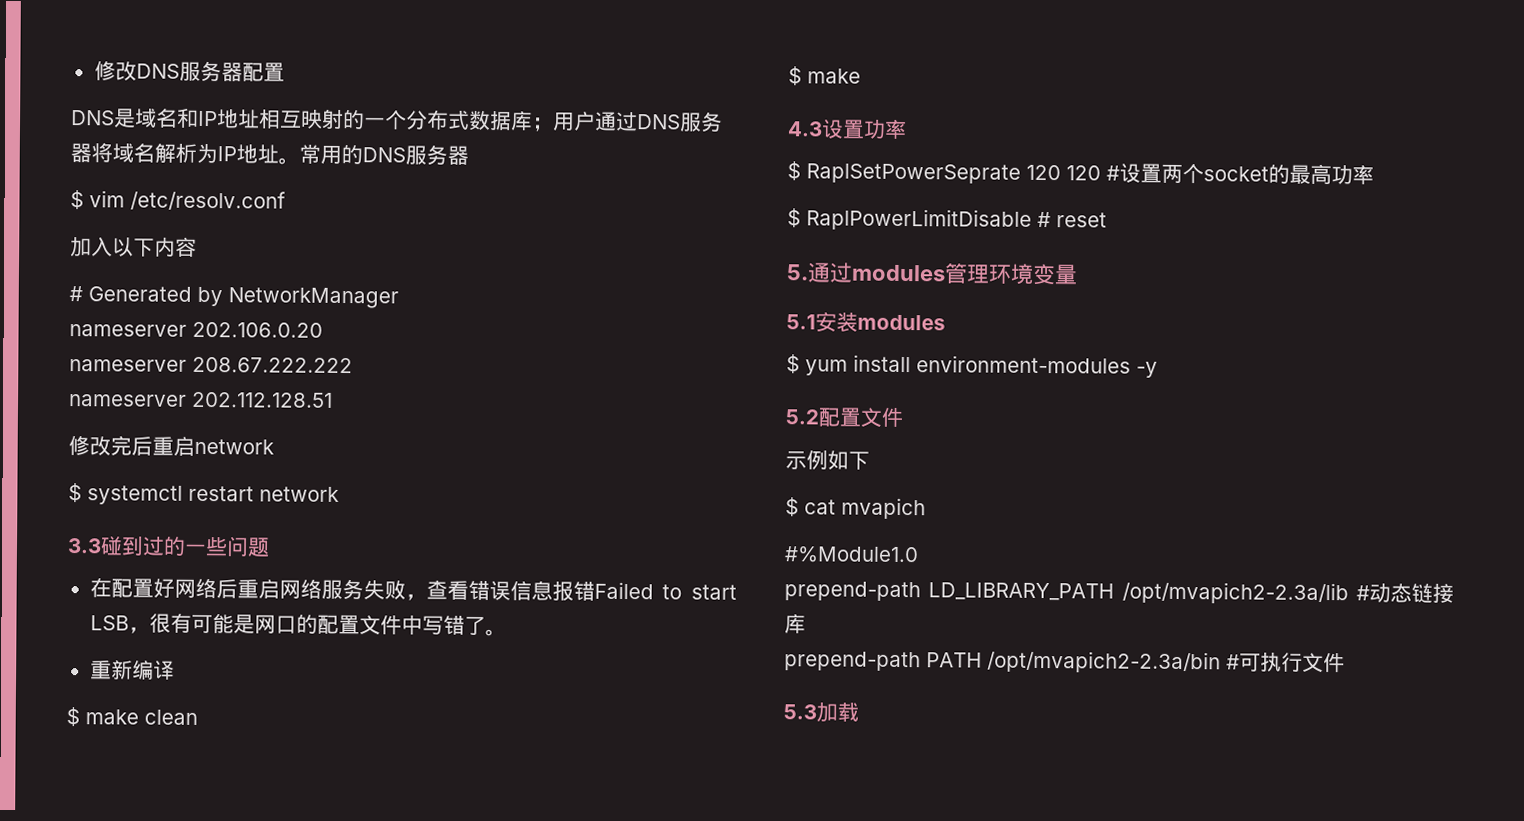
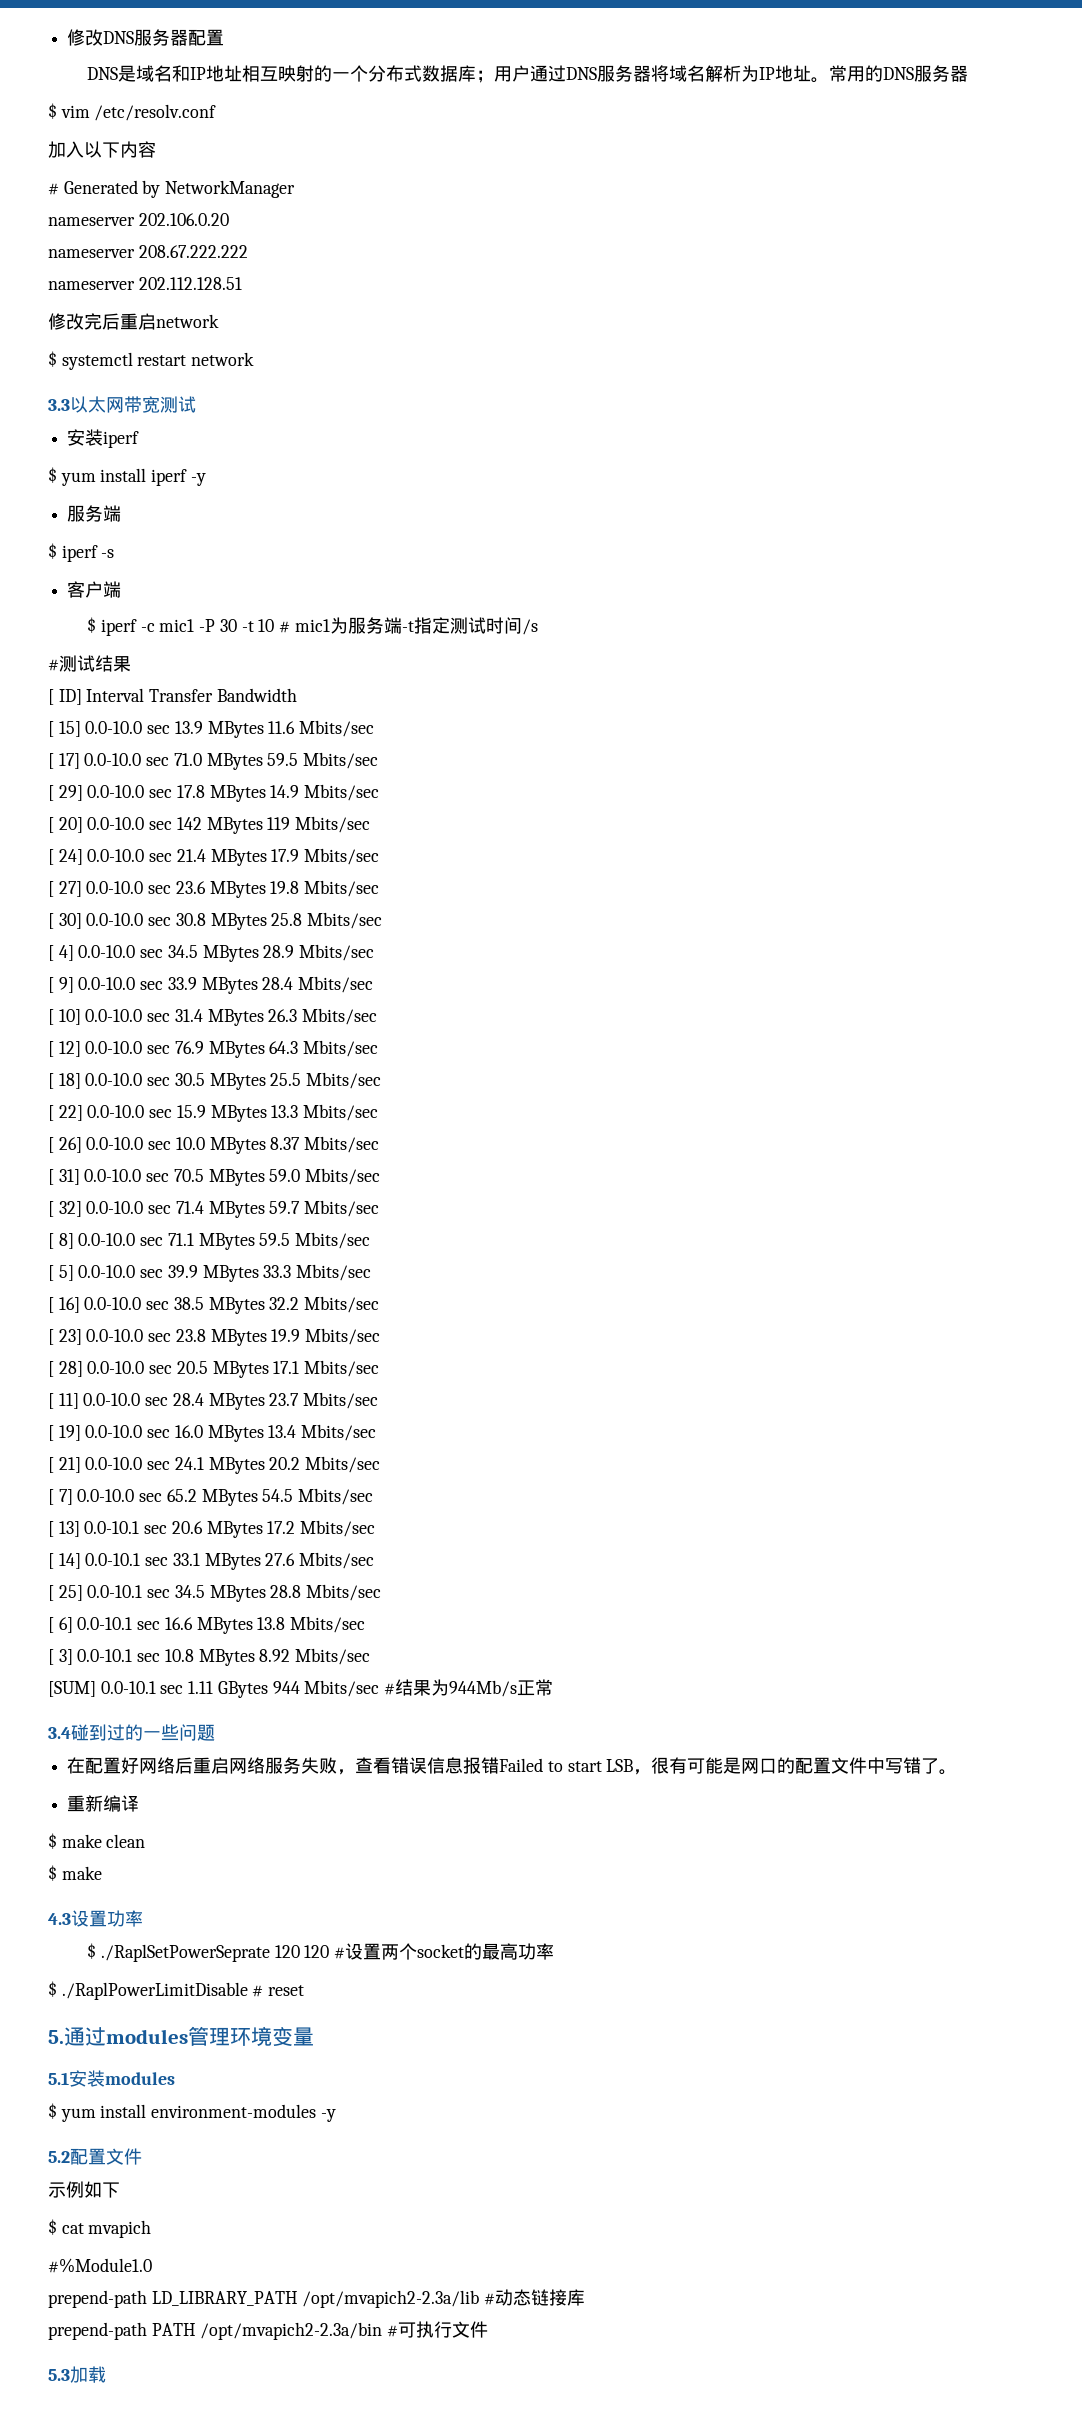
(102, 546) none -> [70,396,196,413] [67,429,140,448] [48,467,206,486] [67,505,122,522] [48,543,115,562] [67,581,122,598] [87,617,538,636] [48,655,131,672] [48,688,297,705] [48,720,375,738] [48,752,379,770] [48,784,380,802] [48,816,371,834] [48,848,380,866] [48,880,380,898] [48,912,383,930] [48,944,375,962] [48,976,374,994] [48,1008,378,1026] [48,1040,379,1058] [48,1072,382,1090] [48,1104,379,1122] [48,1136,380,1154] [48,1168,381,1186] [48,1200,380,1218] [48,1232,371,1250] [48,1264,372,1282] [48,1296,380,1314] [48,1328,381,1346] [48,1360,380,1378] [48,1392,379,1410] [48,1424,377,1442] [48,1456,381,1474] [48,1488,374,1506] [48,1520,376,1538] [48,1552,375,1570] [48,1584,382,1602] [48,1616,366,1634] [48,1648,371,1666] [48,1679,554,1698] [48,1727,71,1739] 以太网带宽测试 // 安装iperf // $ yum install iperf -y // 服务端 // $ iperf -s // 客户端 // $ iperf -c mic1 -P 30 -t 10 # mic1为服务端-t指定测试时间/s // #测试结果 // [ ID] Interval Transfer Bandwidth // [ 15] 0.0-10.0 sec 13.9 MBytes 11.6 Mbits/sec // [ 17] 0.0-10.0 sec 71.0 MBytes 59.5 Mbits/sec // [ 29] 0.0-10.0 sec 17.8 MBytes 14.9 Mbits/sec // [ 20] 0.0-10.0 sec 142 MBytes 119 Mbits/sec // [ 24] 0.0-10.0 sec 21.4 MBytes 17.9 Mbits/sec // [ 27] 0.0-10.0 sec 23.6 MBytes 19.8 Mbits/sec // [ 30] 0.0-10.0 sec 30.8 MBytes 25.8 Mbits/sec // [ 4] 0.0-10.0 sec 34.5 MBytes 28.9 Mbits/sec // [ 9] 0.0-10.0 sec 33.9 MBytes 28.4 Mbits/sec // [ 10] 0.0-10.0 sec 31.4 MBytes 26.3 Mbits/sec // [ 12] 0.0-10.0 sec 76.9 MBytes 64.3 Mbits/sec // [ 18] 0.0-10.0 sec 30.5 MBytes 25.5 Mbits/sec // [ 22] 0.0-10.0 sec 15.9 MBytes 13.3 Mbits/sec // [ 26] 0.0-10.0 sec 10.0 MBytes 8.37 Mbits/sec // [ 31] 0.0-10.0 sec 70.5 MBytes 59.0 Mbits/sec // [ 32] 0.0-10.0 sec 71.4 MBytes 59.7 Mbits/sec // [ 8] 0.0-10.0 sec 71.1 MBytes 59.5 Mbits/sec // [ 5] 0.0-10.0 sec 39.9 MBytes 33.3 Mbits/sec // [ 16] 0.0-10.0 sec 38.5 MBytes 32.2 Mbits/sec // [ 23] 0.0-10.0 sec 23.8 MBytes 19.9 Mbits/sec // [ 28] 0.0-10.0 sec 20.5 MBytes 17.1 Mbits/sec // [ 11] 0.0-10.0 sec 28.4 MBytes 23.7 Mbits/sec // [ 19] 0.0-10.0 sec 16.0 MBytes 13.4 Mbits/sec // [ 21] 0.0-10.0 sec 24.1 MBytes 20.2 Mbits/sec // [ 7] 0.0-10.0 sec 65.2 MBytes 54.5 Mbits/sec // [ 13] 0.0-10.1 sec 20.6 MBytes 17.2 Mbits/sec // [ 14] 0.0-10.1 sec 33.1 MBytes 27.6 Mbits/sec // [ 25] 0.0-10.1 sec 34.5 MBytes 28.8 Mbits/sec // [ 6] 0.0-10.1 sec 16.6 MBytes 13.8 Mbits/sec // [ 3] 0.0-10.1 sec 10.8 MBytes 8.92 Mbits/sec // [SUM] 0.0-10.1 sec 1.11 GBytes 944 Mbits/sec #结果为944Mb/s正常 // 3.4
[806,163,1021,184] RaplSetPowerSeprate -> [100,1944,270,1962] ./RaplSetPowerSeprate
[806,208,1032,231] RaplPowerLimitDisable -> [61,1982,248,2000] ./RaplPowerLimitDisable

